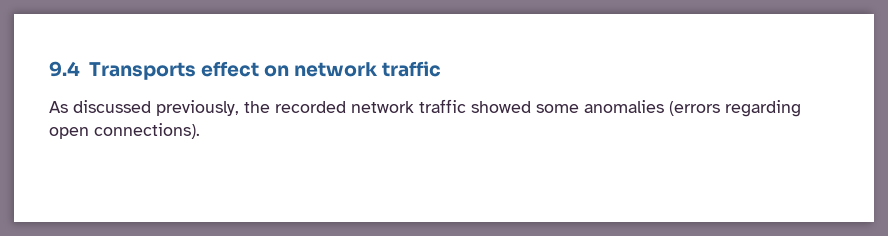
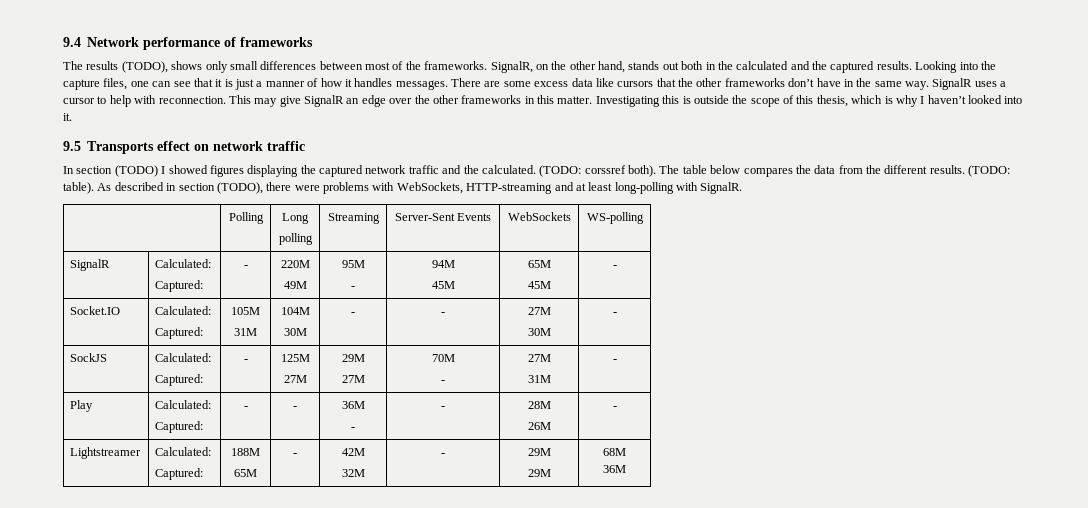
(80, 69) none -> [87,37,314,50] [63,61,996,73] [63,78,1007,90] [63,95,1023,107] [63,113,72,121] [63,141,81,151] Network performance of frameworks // The results (TODO), shows only small differences between most of the frameworks. SignalR, on the other hand, stands out both in the calculated and the captured results. Looking into the capture files, one can see that it is just a manner of how it handles messages. There are some excess data like cursors that the other frameworks don’t have in the same way. SignalR uses a cursor to help with reconnection. This may give SignalR an edge over the other frameworks in this matter. Investigating this is outside the scope of this thesis, which is why I haven’t looked into it. // 9.5
[49,99,801,117] [49,123,200,139] As discussed previously, the recorded network traffic showed some anomalies (errors regarding open connections). -> [63,165,1011,177] [63,182,743,194] [228,212,264,224] [282,213,309,224] [278,233,313,245] [327,213,380,224] [394,213,492,221] [507,212,571,221] [586,212,644,224] [70,259,111,271] [155,259,212,268] [155,280,204,292] [243,265,248,268] [280,260,310,268] [283,281,307,289] [341,260,365,268] [351,286,355,289] [431,260,455,268] [431,281,455,289] [527,260,551,268] [527,281,551,289] [612,265,617,268] [70,306,121,315] [155,306,212,315] [155,327,204,339] [231,307,260,315] [234,328,257,336] [280,307,310,315] [283,328,307,336] [351,312,355,315] [441,312,445,315] [527,307,551,315] [527,328,551,336] [612,312,617,315] [70,353,108,362] [155,353,212,362] [155,374,204,386] [243,359,248,362] [280,354,310,362] [283,375,307,383] [341,354,365,362] [341,375,365,383] [431,354,455,362] [441,380,445,383] [527,354,551,362] [527,375,551,383] [612,359,617,362] [70,400,94,412] [155,400,212,409] [155,421,204,433] [243,406,248,409] [293,406,297,409] [341,401,365,409] [351,427,355,430] [441,406,445,409] [527,401,551,409] [527,422,551,430] [612,406,617,409] [70,447,142,459] [155,447,212,456] [155,468,204,480] [231,448,260,456] [234,469,257,477] [293,453,297,456] [341,448,365,456] [341,469,365,477] [441,453,445,456] [527,448,551,456] [527,469,551,477] [603,448,626,456] [603,465,626,473] In section (TODO) I showed figures displaying the captured network traffic and the calculated. (TODO: corssref both). The table below compares the data from the different results. (TODO: table). As described in section (TODO), there were problems with WebSockets, HTTP-streaming and at least long-polling with SignalR. // | Polling | Long // polling | Streaming | Server-Sent Events | WebSockets | WS-polling // SignalR | Calculated: // Captured: | - | 220M // 49M | 95M // - | 94M // 45M | 65M // 45M | - // Socket.IO | Calculated: // Captured: | 105M // 31M | 104M // 30M | - | - | 27M // 30M | - // SockJS | Calculated: // Captured: | - | 125M // 27M | 29M // 27M | 70M // - | 27M // 31M | - // Play | Calculated: // Captured: | - | - | 36M // - | - | 28M // 26M | - // Lightstreamer | Calculated: // Captured: | 188M // 65M | - | 42M // 32M | - | 29M // 29M | 68M // 36M

